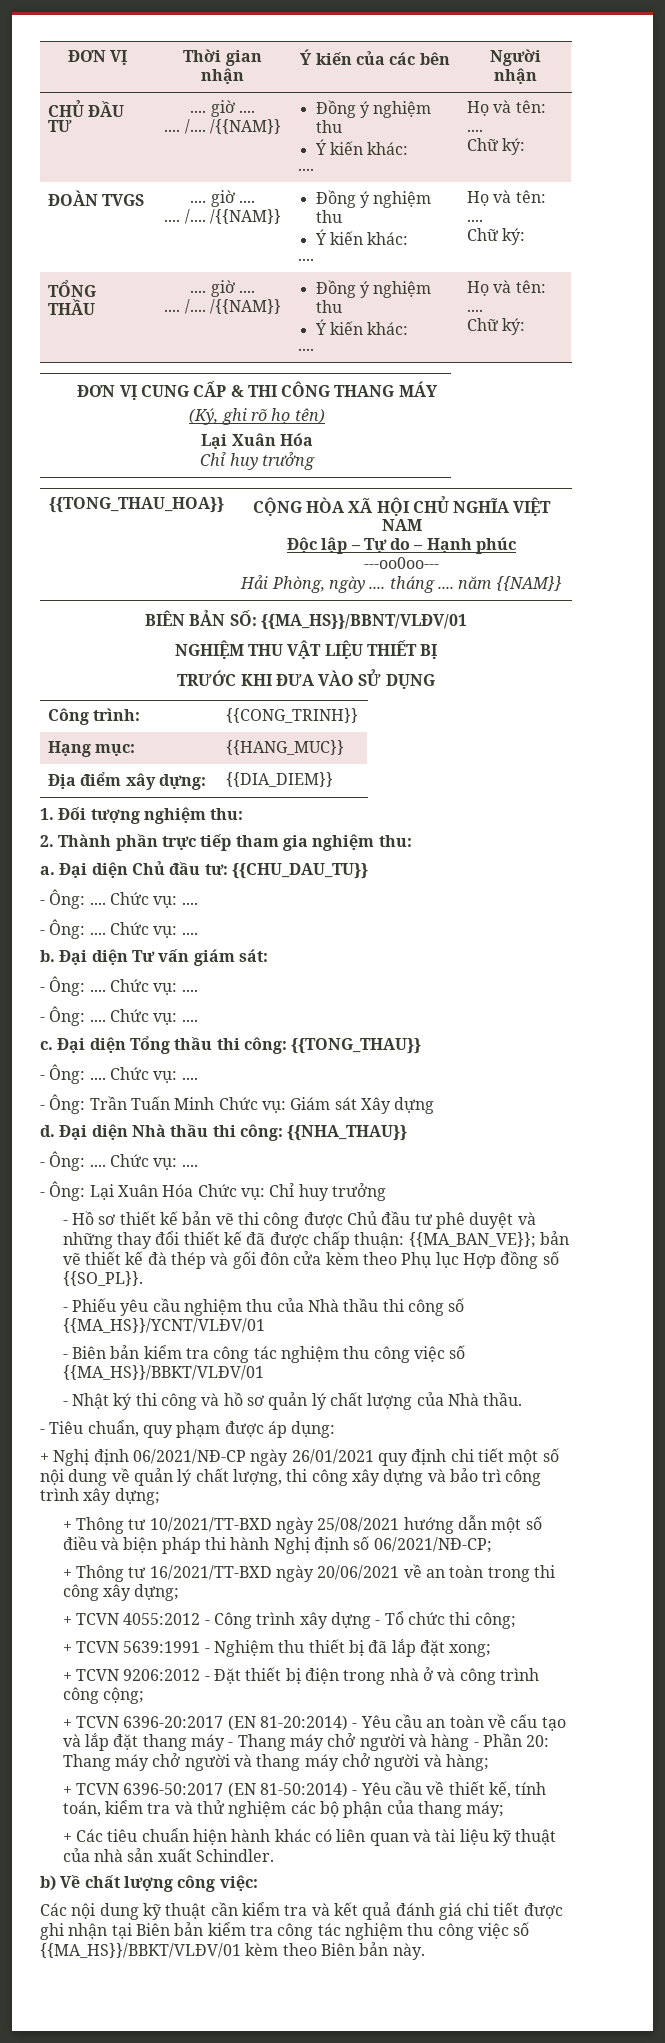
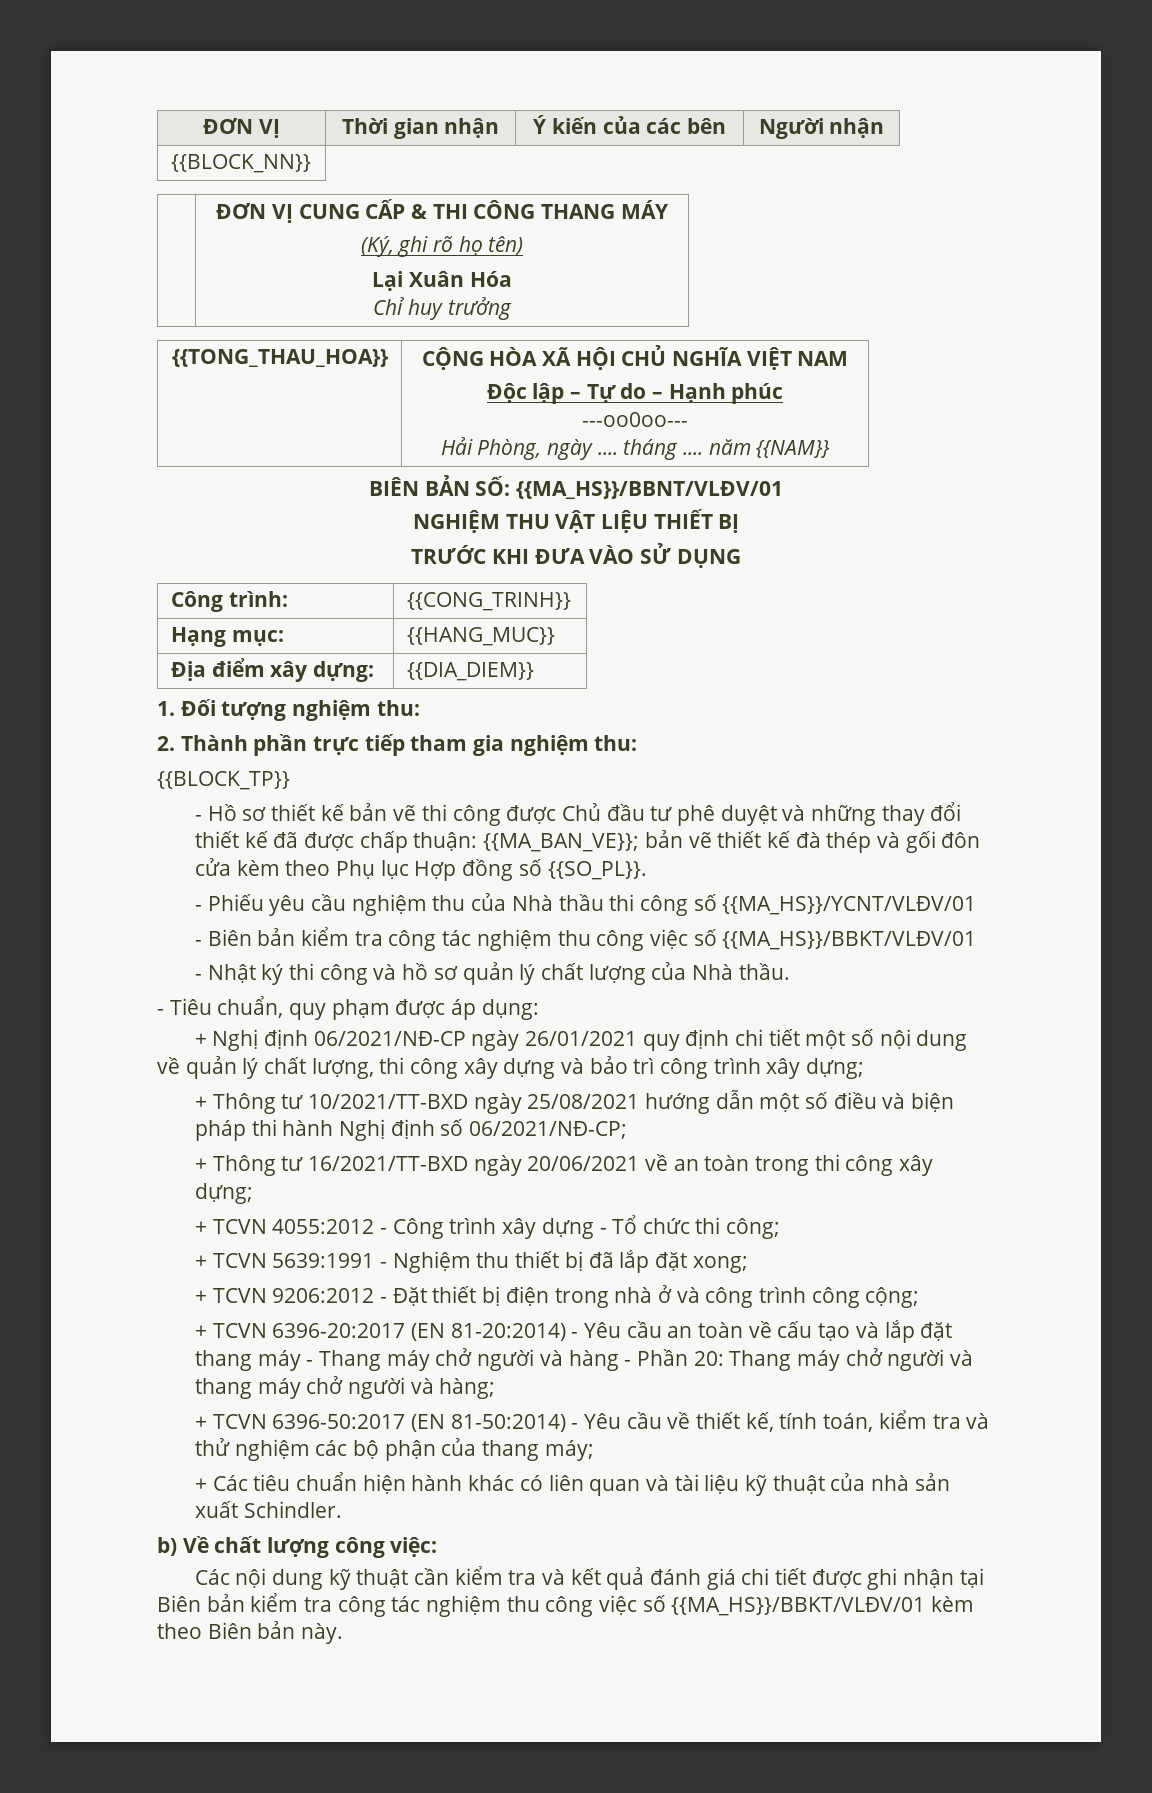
[47,100,125,117] [47,120,72,132] [190,100,255,117] [164,119,281,134] [315,100,432,118] [315,120,342,133] [314,139,409,155] [297,168,314,171] [466,100,546,116] [466,129,483,132] [466,138,526,155] [47,190,145,206] [190,190,255,207] [164,209,281,224] [315,190,432,208] [315,210,342,223] [314,229,409,245] [297,258,314,261] [466,190,546,206] [466,219,483,222] [466,228,526,245] [47,280,96,297] [47,299,95,315] [190,280,255,297] [164,299,281,314] [315,280,432,298] [315,300,342,313] [314,319,409,335] [297,348,314,351] [466,280,546,296] [466,309,483,312] [466,318,526,335] CHỦ ĐẦU TƯ | .... giờ .... // .... /.... /{{NAM}} | Đồng ý nghiệm thu // Ý kiến khác: // .... | Họ và tên: .... // Chữ ký: // ĐOÀN TVGS | .... giờ .... // .... /.... /{{NAM}} | Đồng ý nghiệm thu // Ý kiến khác: // .... | Họ và tên: .... // Chữ ký: // TỔNG THẦU | .... giờ .... // .... /.... /{{NAM}} | Đồng ý nghiệm thu // Ý kiến khác: // .... | Họ và tên: .... // Chữ ký: -> [170,154,311,173] {{BLOCK_NN}}
[40,861,368,879] [40,889,198,909] [40,919,198,939] [40,949,268,966] [40,976,198,996] [40,1006,198,1026] [40,1036,422,1054] [40,1064,198,1084] [40,1094,435,1114] [40,1124,408,1141] [40,1151,198,1171] [40,1181,386,1201] a. Đại diện Chủ đầu tư: {{CHU_DAU_TU}} // - Ông: .... Chức vụ: .... // - Ông: .... Chức vụ: .... // b. Đại diện Tư vấn giám sát: // - Ông: .... Chức vụ: .... // - Ông: .... Chức vụ: .... // c. Đại diện Tổng thầu thi công: {{TONG_THAU}} // - Ông: .... Chức vụ: .... // - Ông: Trần Tuấn Minh Chức vụ: Giám sát Xây dựng // d. Đại diện Nhà thầu thi công: {{NHA_THAU}} // - Ông: .... Chức vụ: .... // - Ông: Lại Xuân Hóa Chức vụ: Chỉ huy trưởng -> [157,771,290,790] {{BLOCK_TP}}

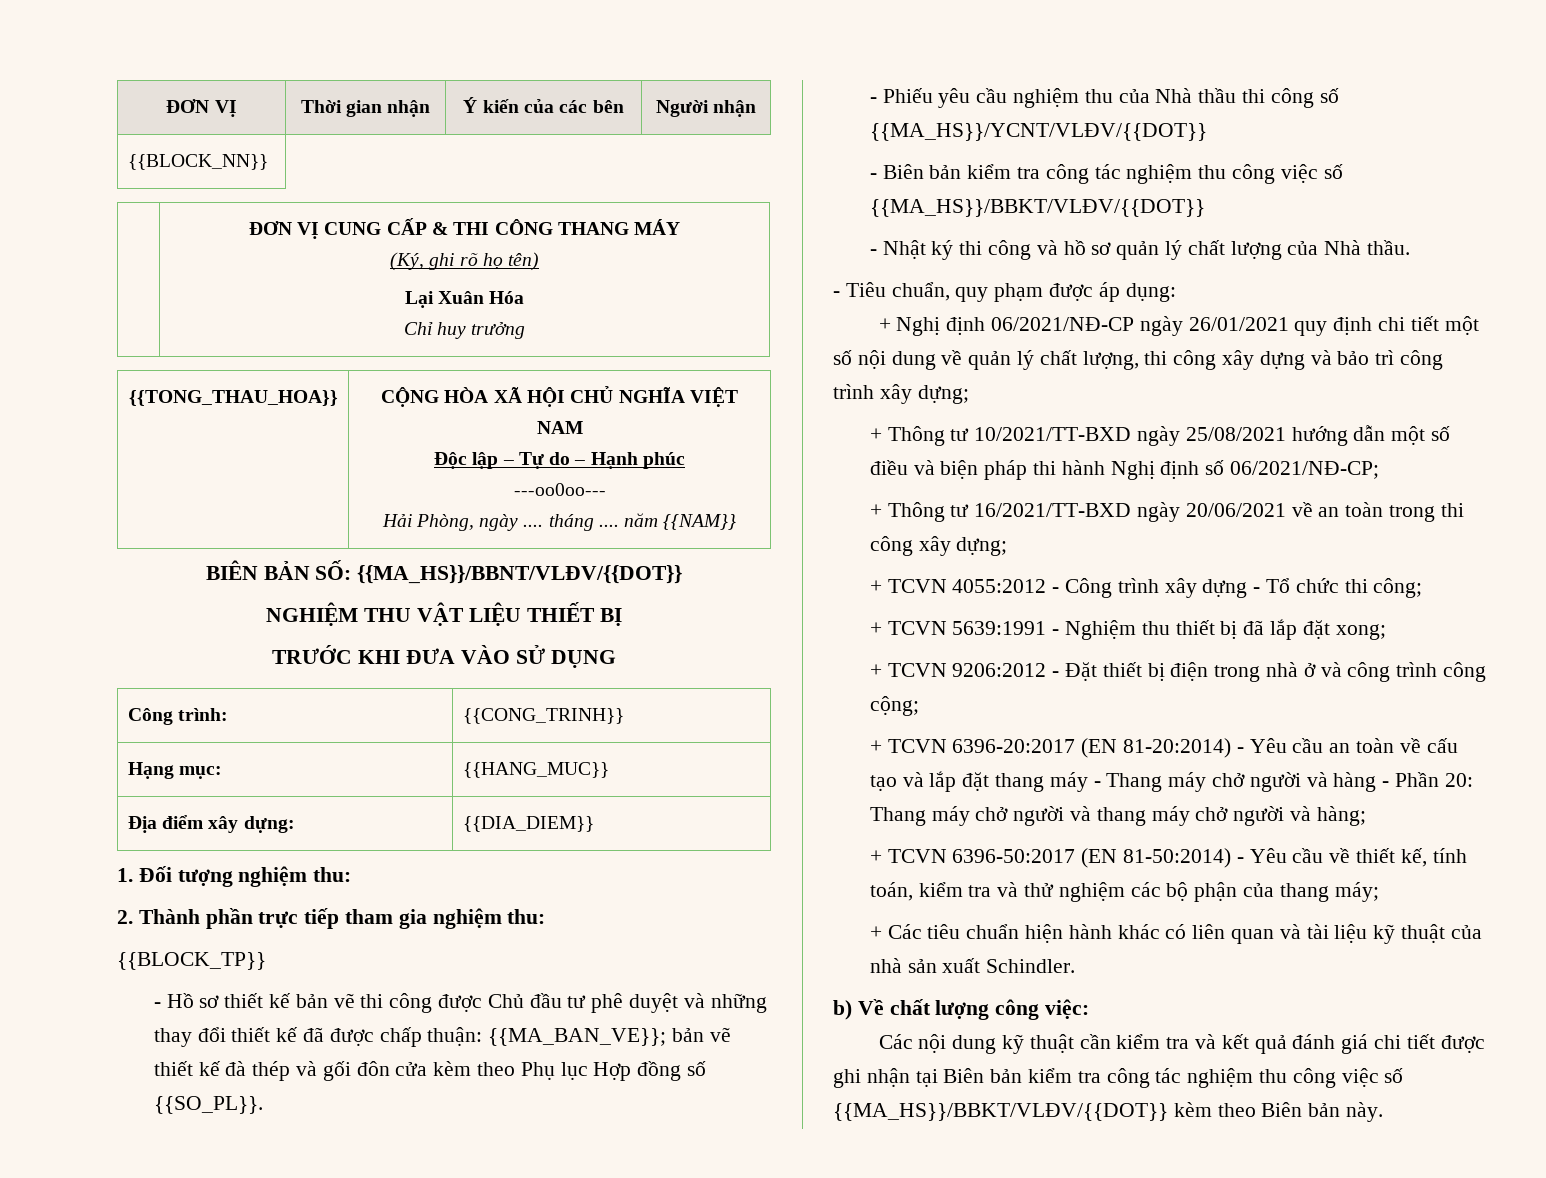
[516,481,784,499] {{MA_HS}}/BBNT/VLĐV/01 -> [357,565,683,584] {{MA_HS}}/BBNT/VLĐV/{{DOT}}
[722,896,977,915] {{MA_HS}}/YCNT/VLĐV/01 -> [869,123,1207,141] {{MA_HS}}/YCNT/VLĐV/{{DOT}}
[722,931,977,950] {{MA_HS}}/BBKT/VLĐV/01 -> [869,199,1205,217] {{MA_HS}}/BBKT/VLĐV/{{DOT}}
[671,1597,926,1616] {{MA_HS}}/BBKT/VLĐV/01 -> [833,1103,1168,1121] {{MA_HS}}/BBKT/VLĐV/{{DOT}}

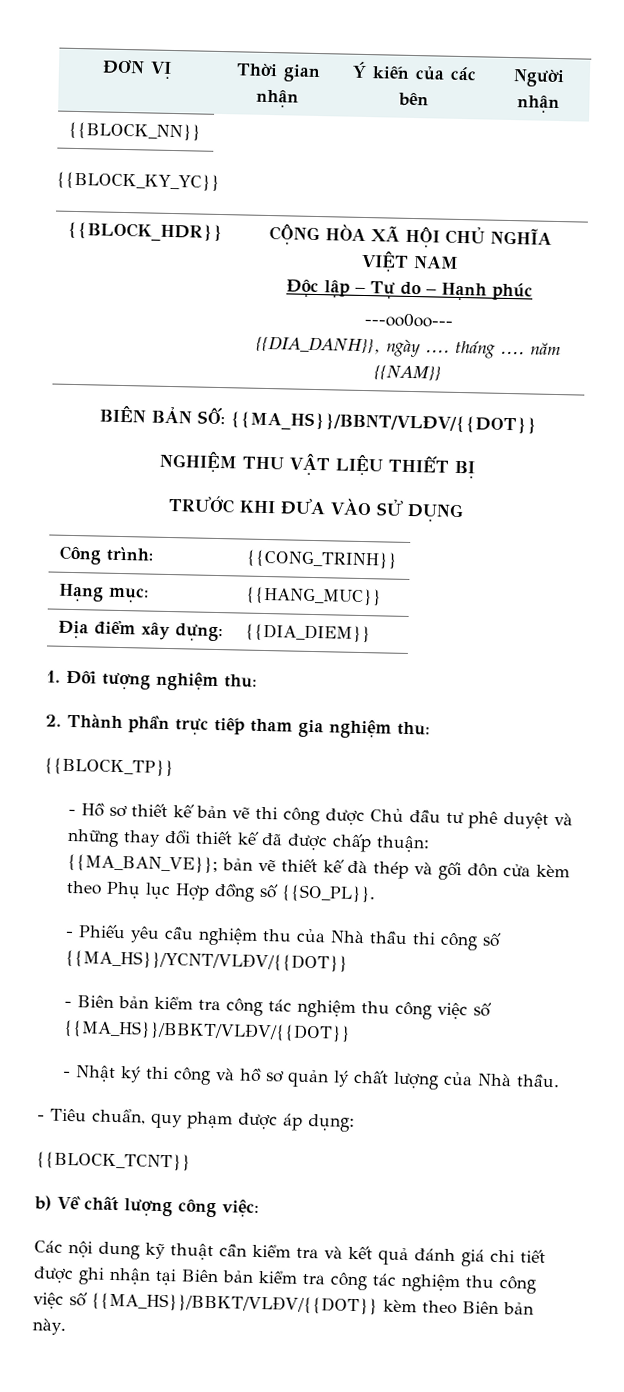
[248,218,681,239] [389,252,540,271] [404,291,525,308] [403,322,526,339] [128,390,338,406] // | ĐƠN VỊ CUNG CẤP & THI CÔNG THANG MÁY // (Ký, ghi rõ họ tên) // Lại Xuân Hóa // Chỉ huy trưởng // {{TONG_THAU_HOA}} -> [56,171,220,192] [67,221,223,243] // {{BLOCK_KY_YC}} // {{BLOCK_HDR}}
[381,514,474,531] Hải Phòng, -> [256,335,382,355] {{DIA_DANH}},
[878,316,1479,336] [833,350,1444,370] [833,384,969,404] [869,425,1451,446] [869,460,1380,480] [869,502,1464,522] [869,536,1008,556] [869,578,1423,598] [869,619,1386,640] [869,662,1487,682] [869,696,919,716] [869,738,1458,758] [869,771,1473,792] [869,806,1366,826] [869,848,1467,868] [869,882,1379,902] [869,924,1482,944] [869,958,1076,973] + Nghị định 06/2021/NĐ-CP ngày 26/01/2021 quy định chi tiết một số nội dung về quản lý chất lượng, thi công xây dựng và bảo trì công trình xây dựng; // + Thông tư 10/2021/TT-BXD ngày 25/08/2021 hướng dẫn một số điều và biện pháp thi hành Nghị định số 06/2021/NĐ-CP; // + Thông tư 16/2021/TT-BXD ngày 20/06/2021 về an toàn trong thi công xây dựng; // + TCVN 4055:2012 - Công trình xây dựng - Tổ chức thi công; // + TCVN 5639:1991 - Nghiệm thu thiết bị đã lắp đặt xong; // + TCVN 9206:2012 - Đặt thiết bị điện trong nhà ở và công trình công cộng; // + TCVN 6396-20:2017 (EN 81-20:2014) - Yêu cầu an toàn về cấu tạo và lắp đặt thang máy - Thang máy chở người và hàng - Phần 20: Thang máy chở người và thang máy chở người và hàng; // + TCVN 6396-50:2017 (EN 81-50:2014) - Yêu cầu về thiết kế, tính toán, kiểm tra và thử nghiệm các bộ phận của thang máy; // + Các tiêu chuẩn hiện hành khác có liên quan và tài liệu kỹ thuật của nhà sản xuất Schindler. -> [36,1151,191,1172] {{BLOCK_TCNT}}

